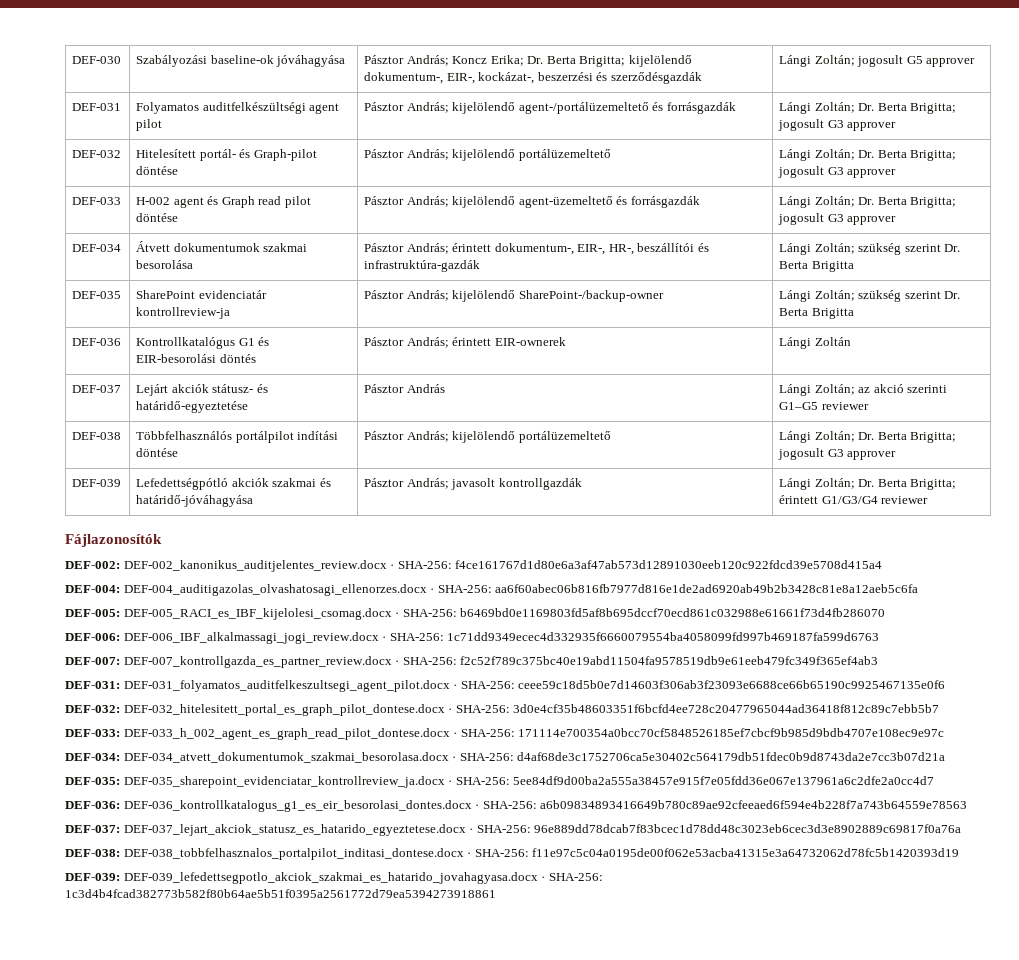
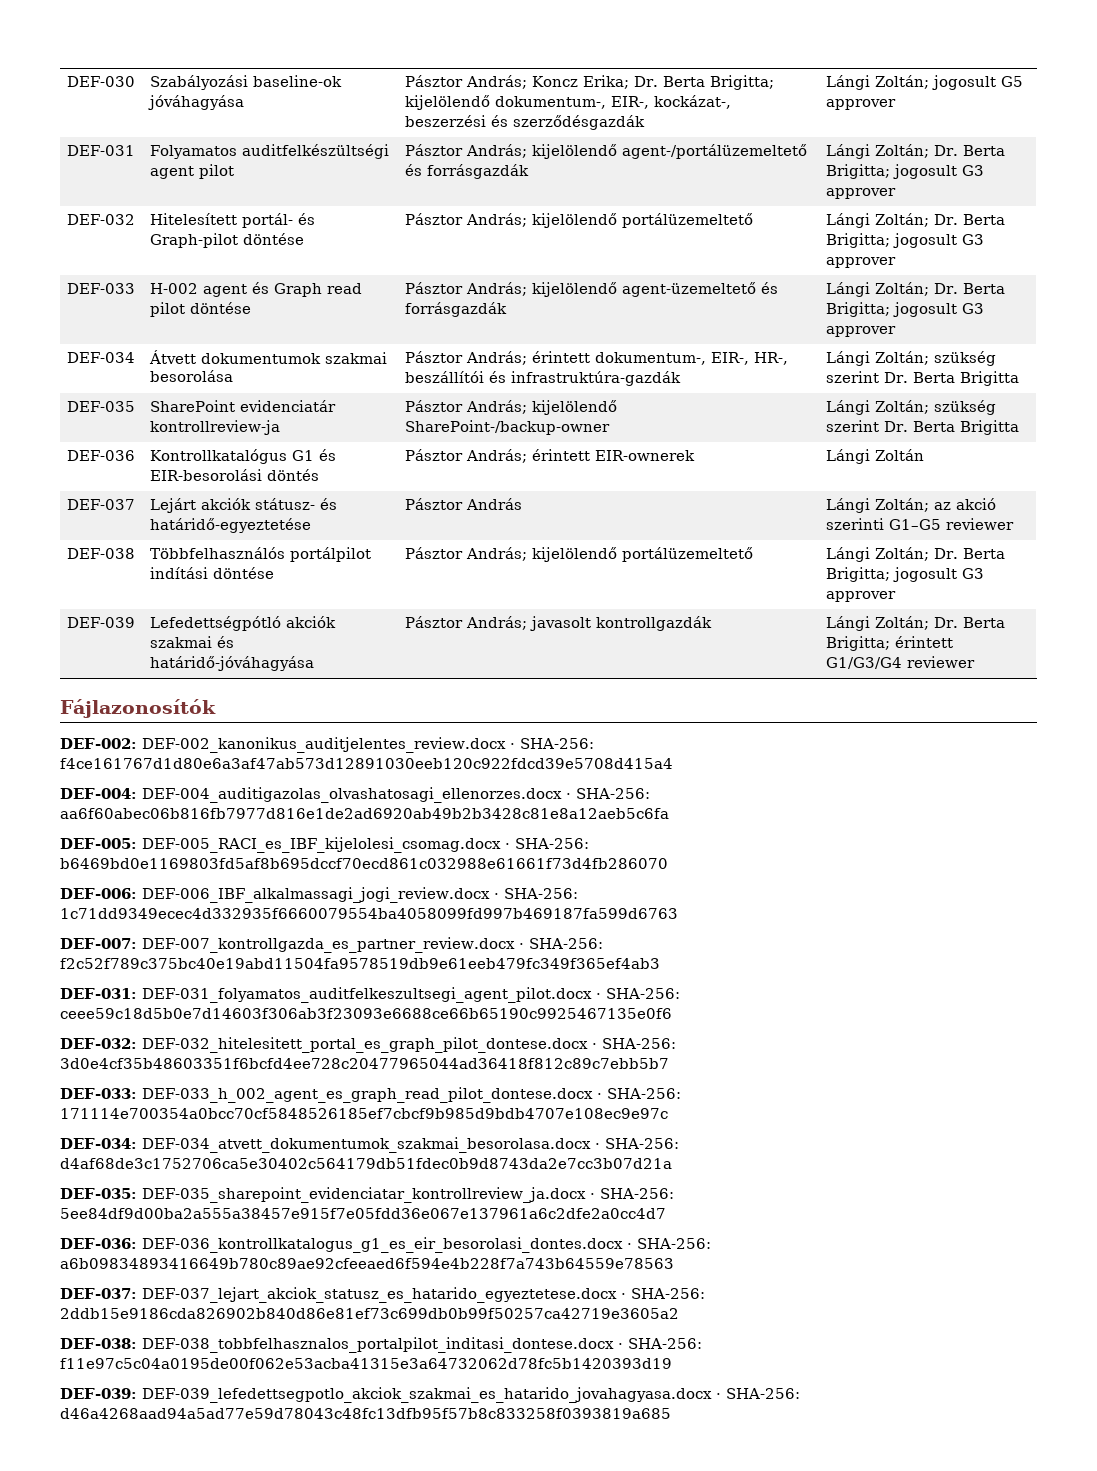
[534,824,962,833] 96e889dd78dcab7f83bcec1d78dd48c3023eb6cec3d3e8902889c69817f0a76a -> [60,1308,679,1319] 2ddb15e9186cda826902b840d86e81ef73c699db0b99f50257ca42719e3605a2
[65,889,496,898] 1c3d4b4fcad382773b582f80b64ae5b51f0395a2561772d79ea5394273918861 -> [60,1408,671,1419] d46a4268aad94a5ad77e59d78043c48fc13dfb95f57b8c833258f0393819a685

